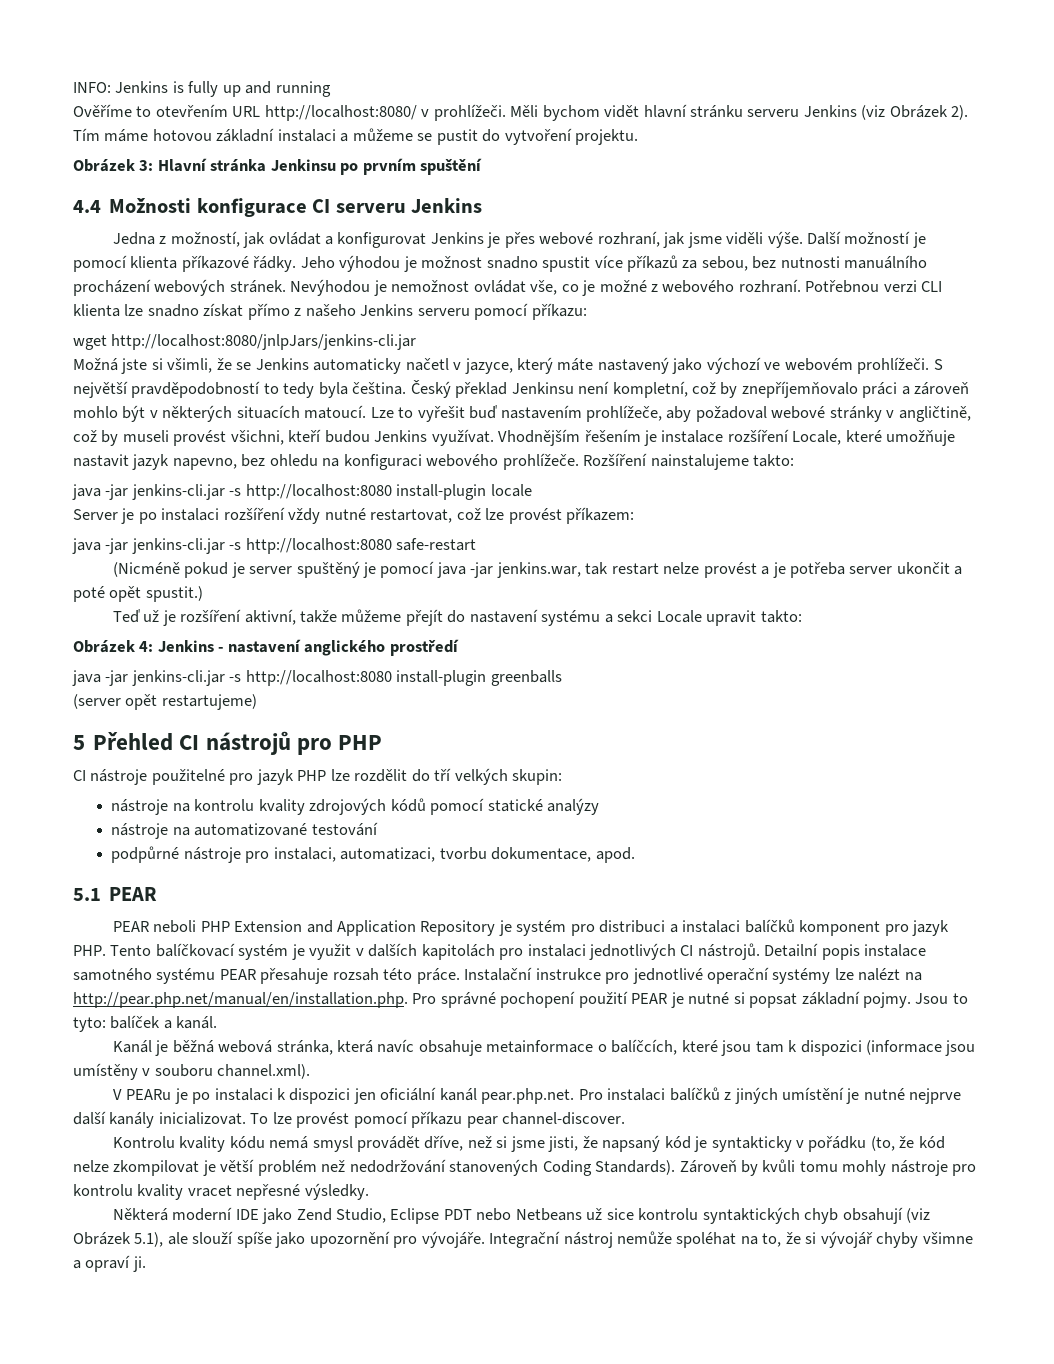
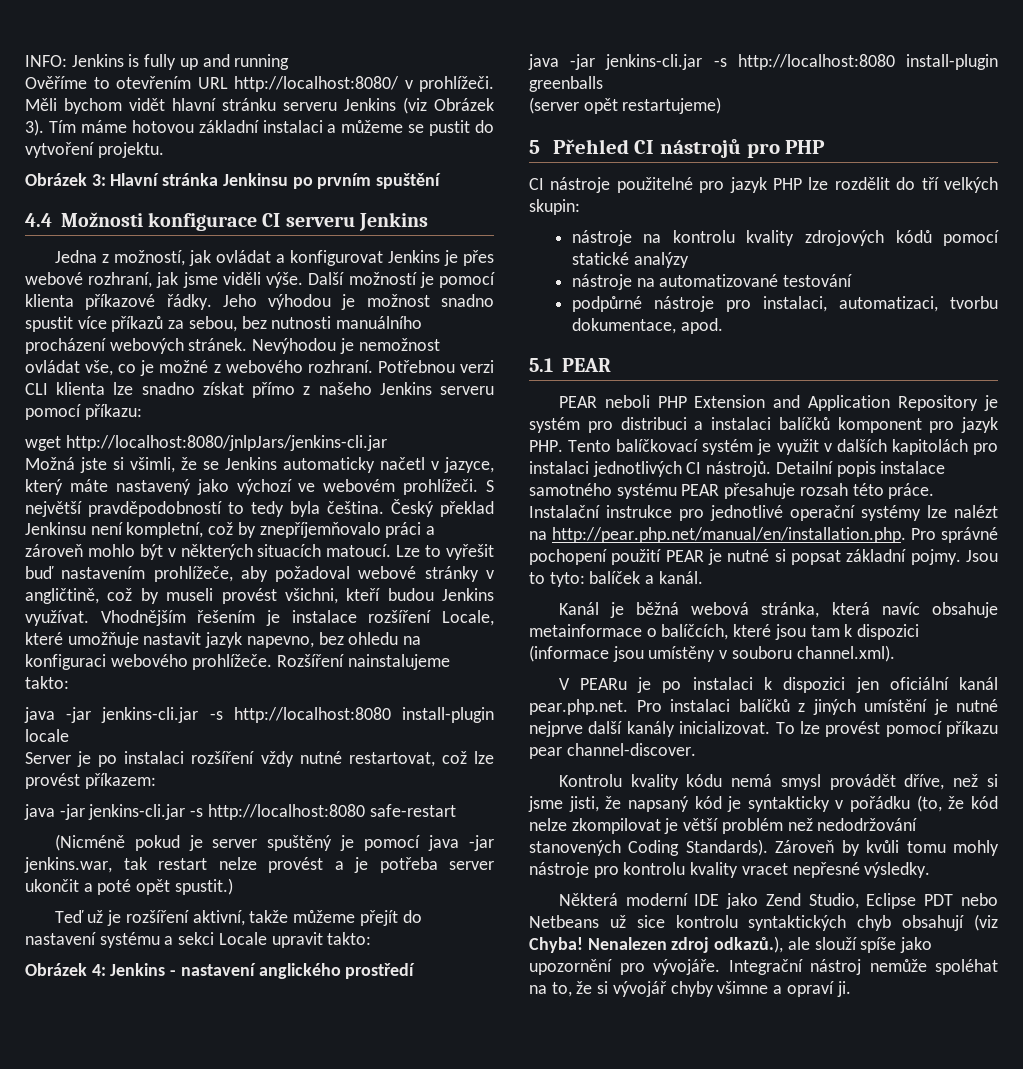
[951,105,969,120] 2). -> [25,119,44,136] 3).
[73,1232,164,1247] Obrázek 5.1), -> [529,936,784,953] Chyba! Nenalezen zdroj odkazů.),

